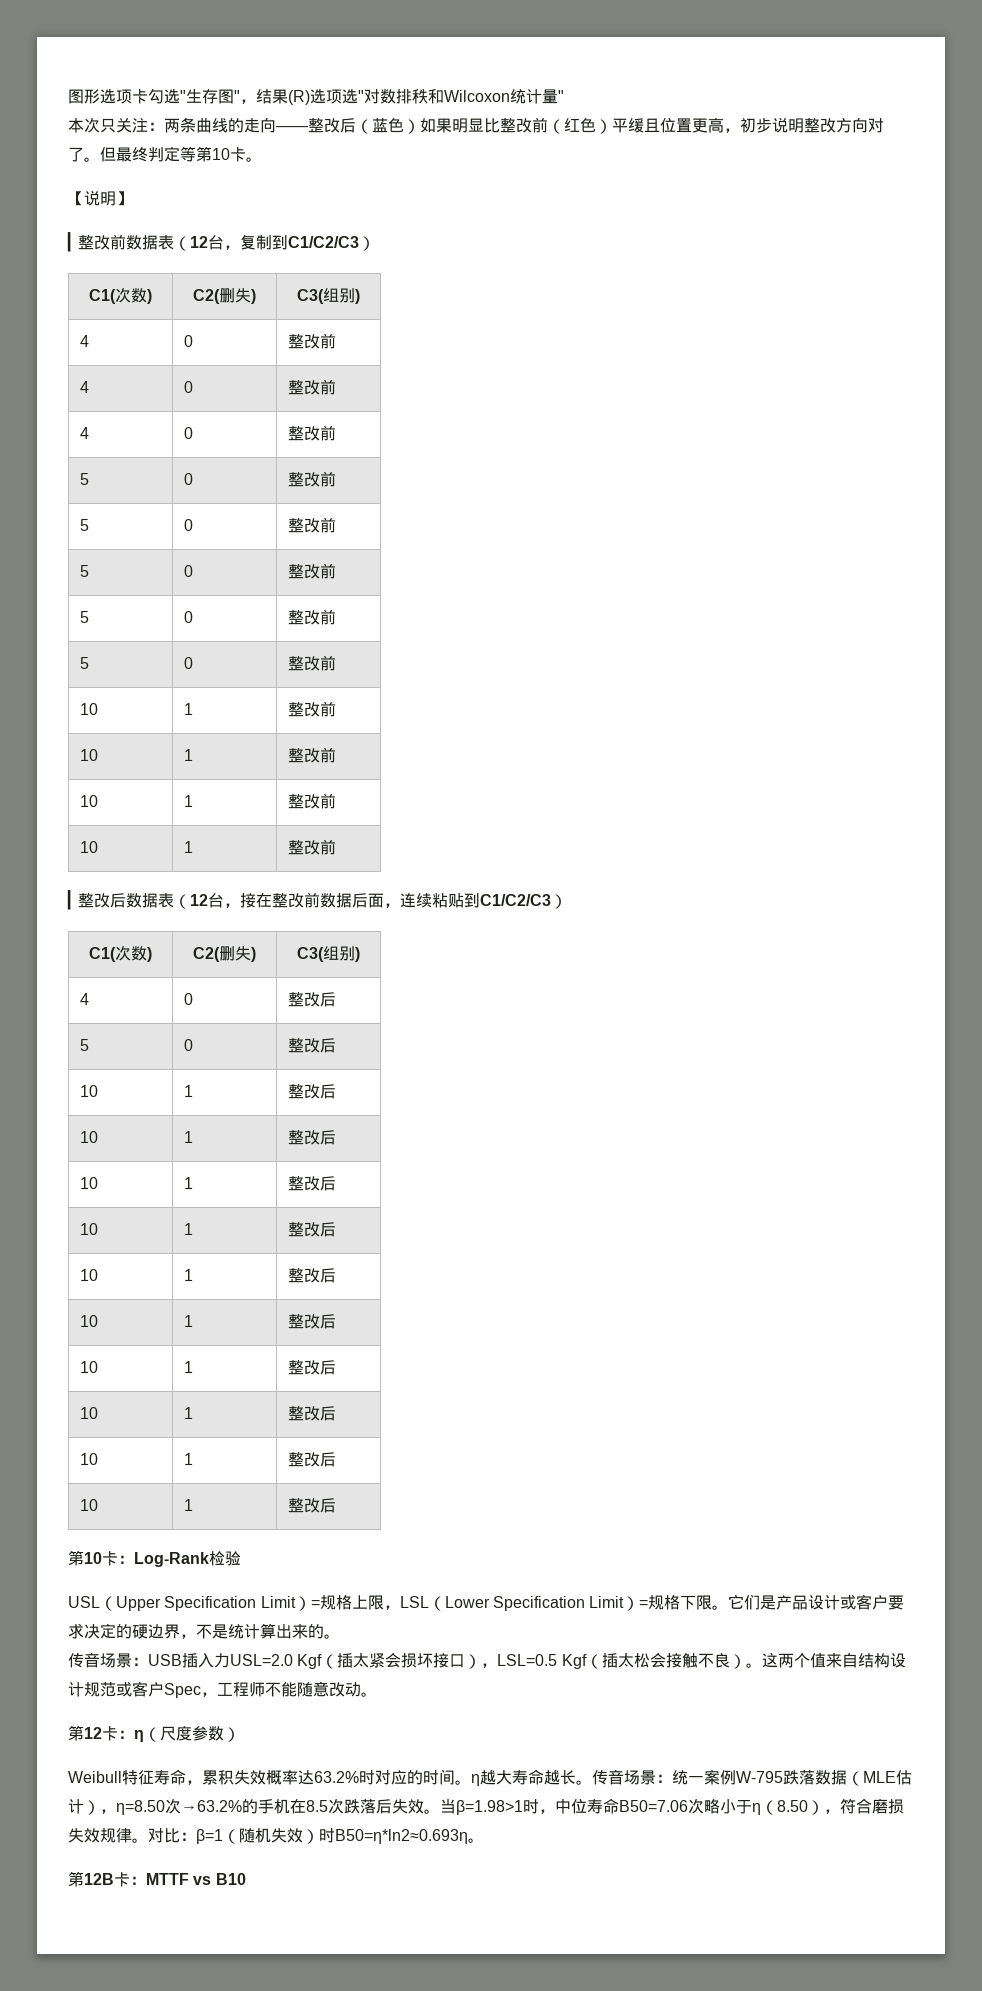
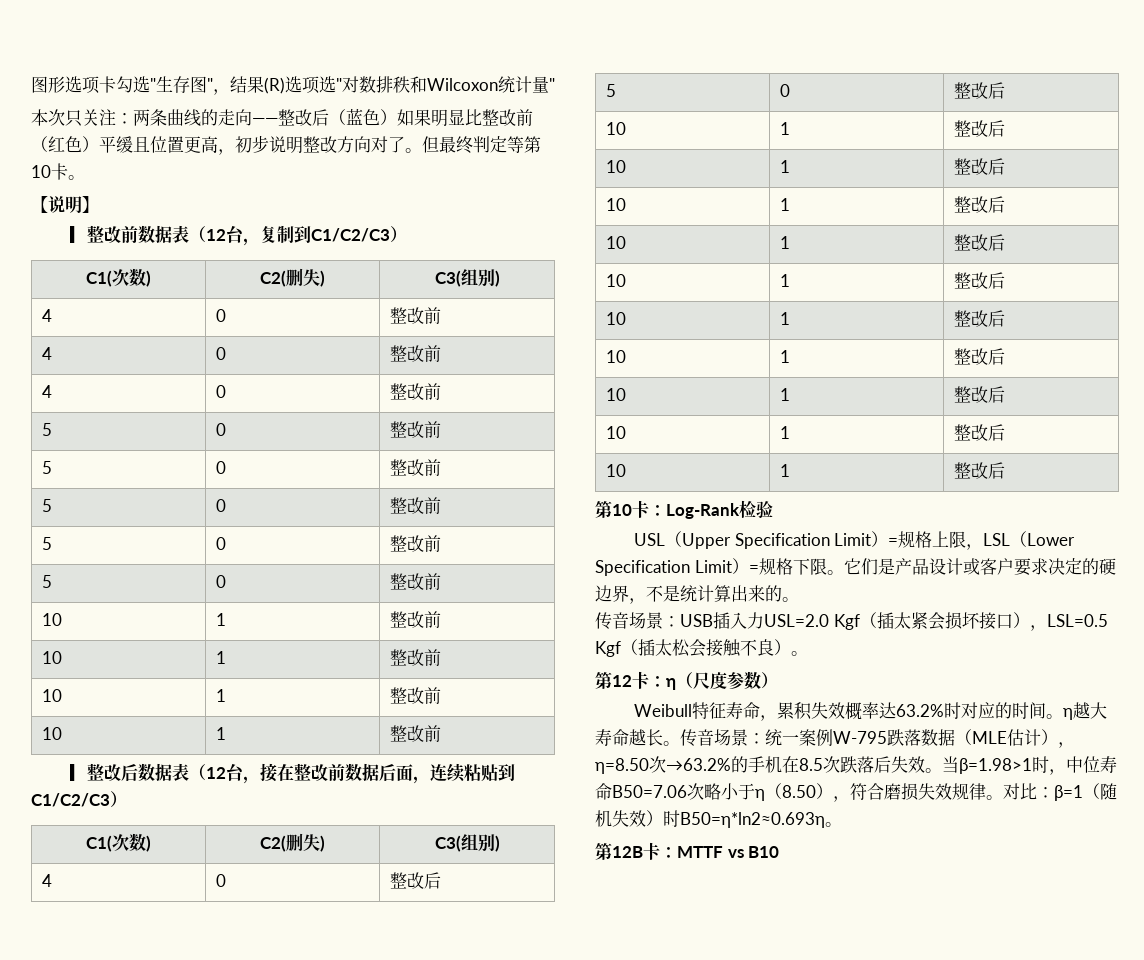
[761,1653,906,1668] [68,1681,377,1698] 这两个值来自结构设计规范或客户Spec，工程师不能随意改动。 -> (808, 653) none

